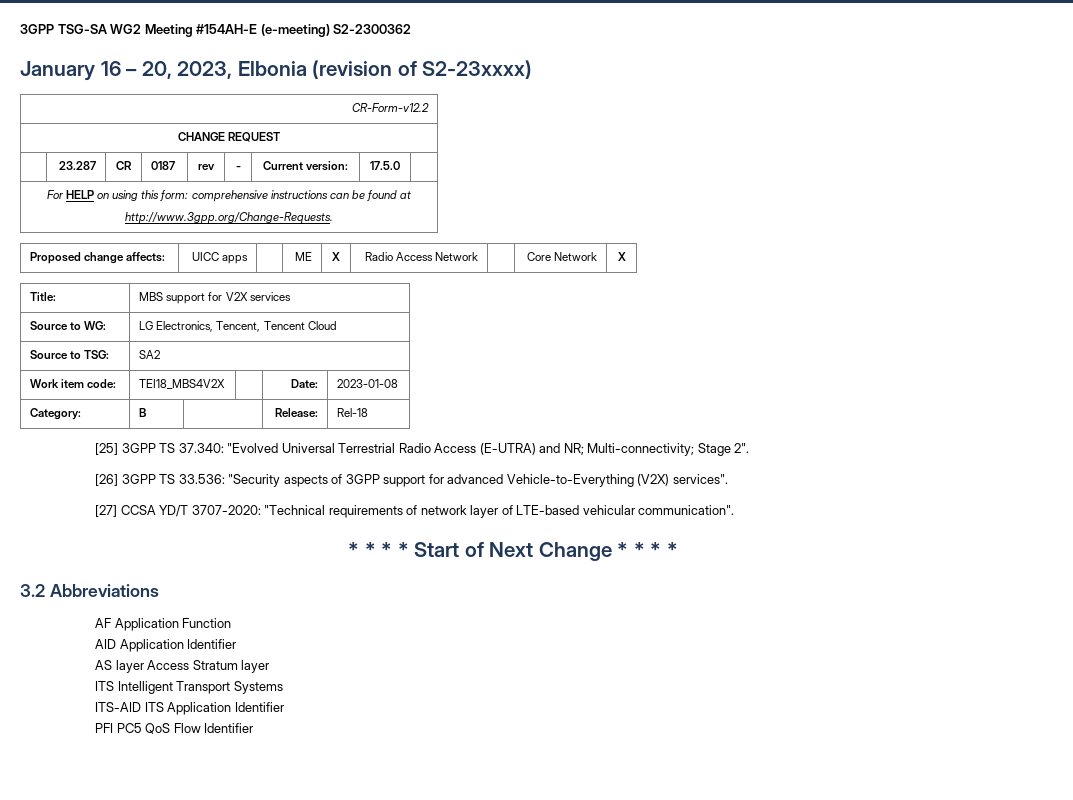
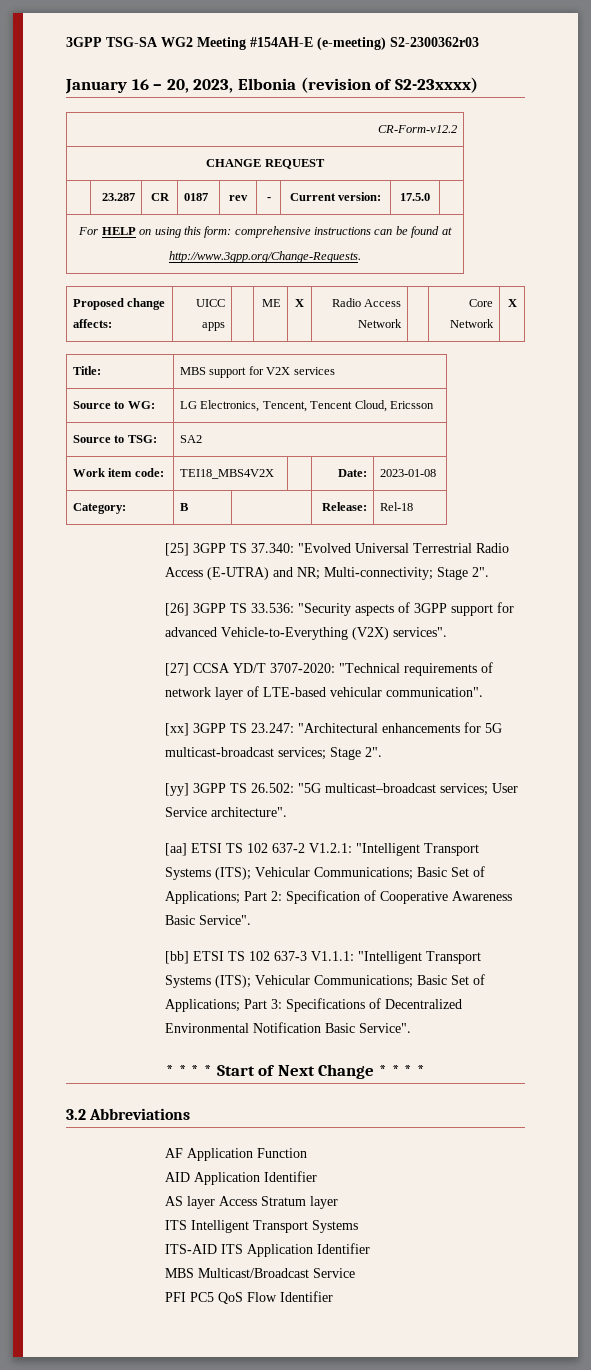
[333,24,412,34] S2-2300362 -> [390,37,479,47] S2-2300362r03
[307,321,337,330] Cloud -> [354,400,434,412] Cloud, Ericsson
(735, 510) none -> [165,722,503,736] [165,747,383,760] [165,783,519,796] [165,807,288,817] [165,843,480,856] [165,866,486,880] [165,890,513,904] [165,915,252,925] [165,951,482,964] [165,974,486,988] [165,998,463,1012] [165,1022,412,1033] // [xx] 3GPP TS 23.247: "Architectural enhancements for 5G multicast-broadcast services; Stage 2". // [yy] 3GPP TS 26.502: "5G multicast–broadcast services; User Service architecture". // [aa] ETSI TS 102 637-2 V1.2.1: "Intelligent Transport Systems (ITS); Vehicular Communications; Basic Set of Applications; Part 2: Specification of Cooperative Awareness Basic Service". // [bb] ETSI TS 102 637-3 V1.1.1: "Intelligent Transport Systems (ITS); Vehicular Communications; Basic Set of Applications; Part 3: Specifications of Decentralized Environmental Notification Basic Service".
(284, 707) none -> [165,1268,356,1278] // MBS Multicast/Broadcast Service

